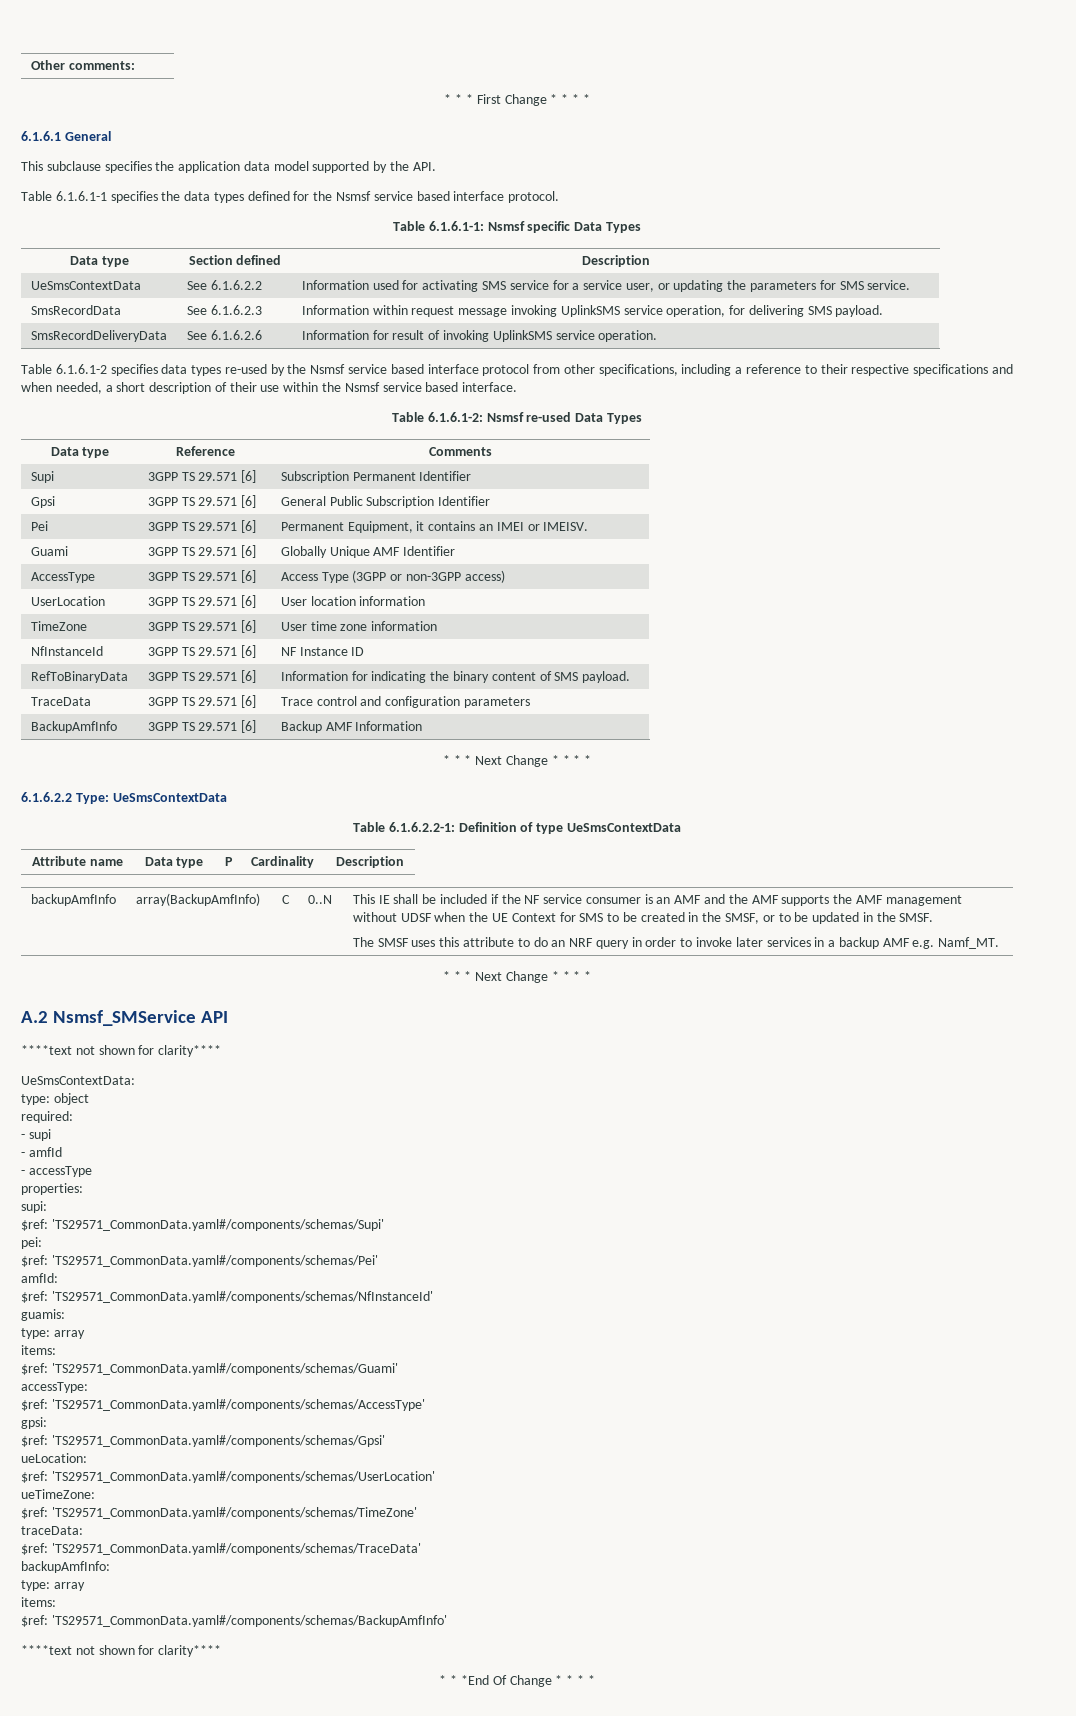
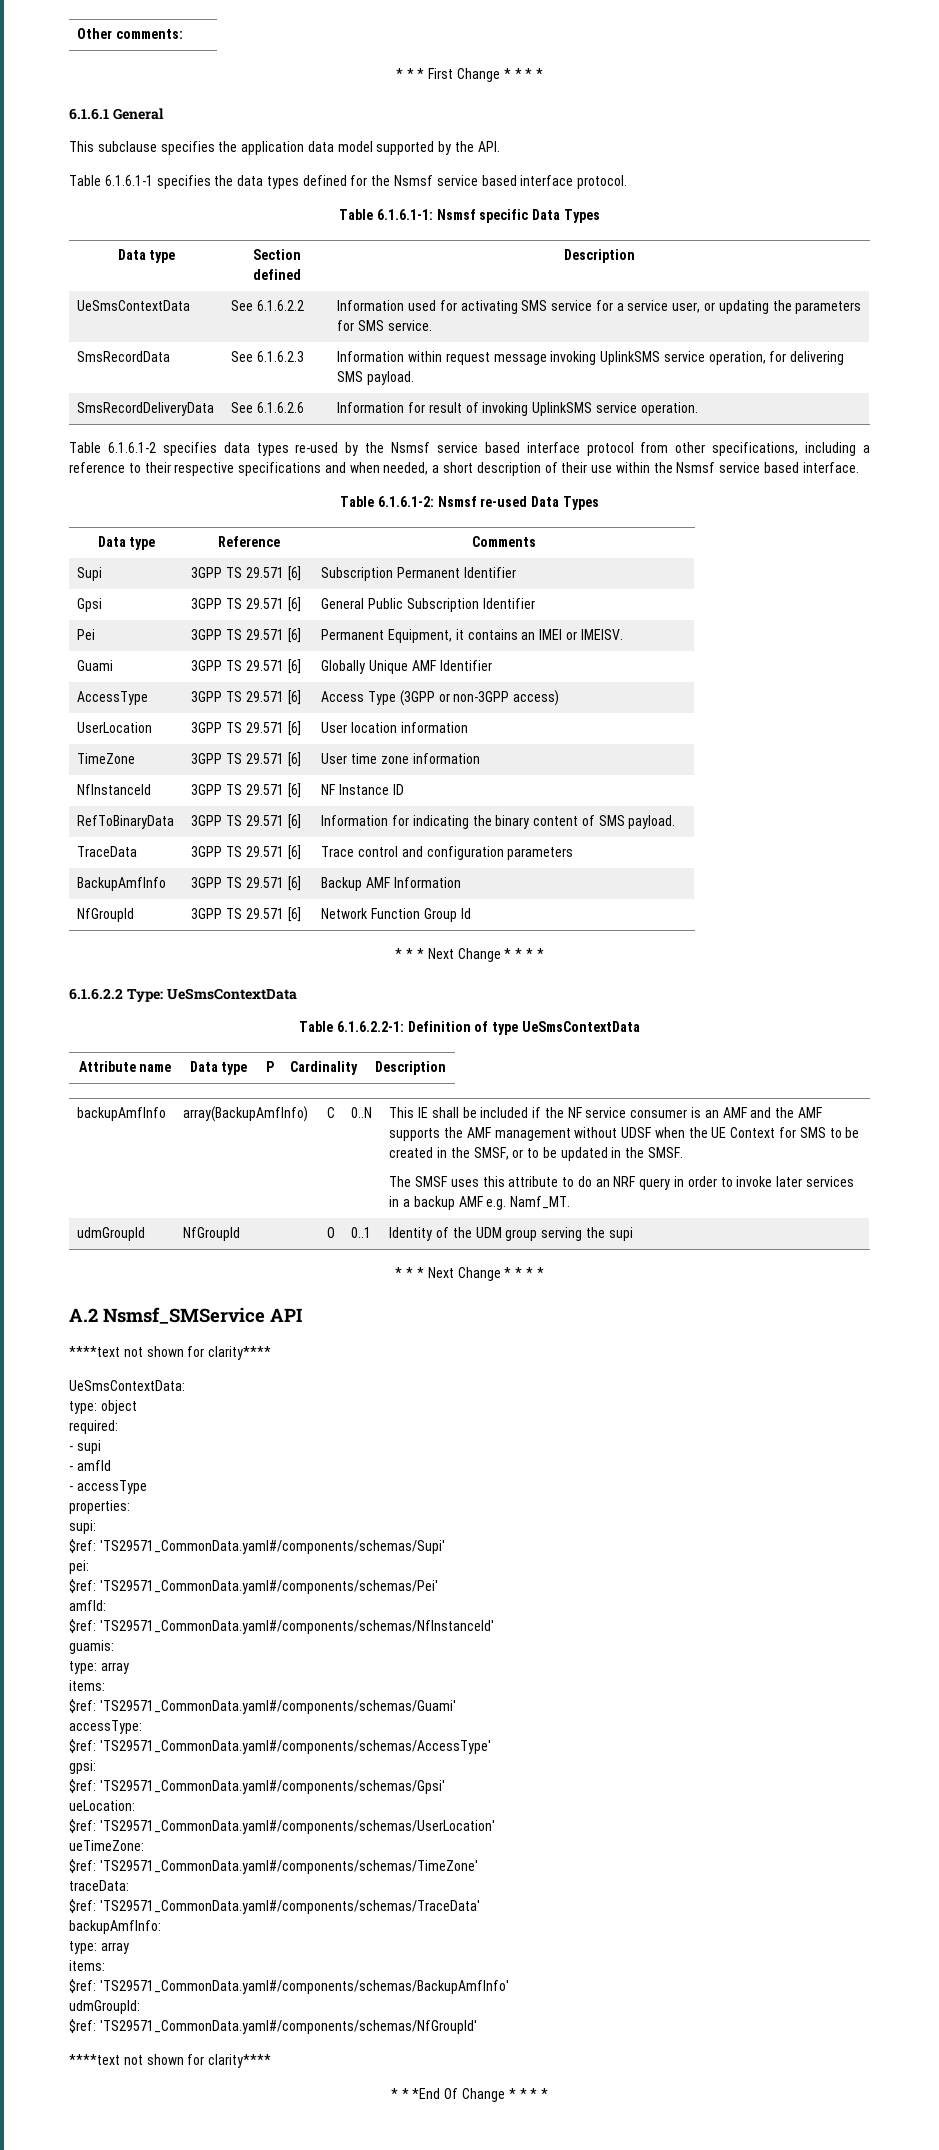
(423, 726) none -> [77,908,135,922] [191,907,301,922] [321,908,471,922] // NfGroupId | 3GPP TS 29.571 [6] | Network Function Group Id
(1000, 943) none -> [77,1227,146,1241] [183,1227,241,1241] [326,1227,335,1238] [351,1227,372,1238] [389,1227,633,1241] // udmGroupId | NfGroupId | O | 0..1 | Identity of the UDM group serving the supi
(447, 1621) none -> [69,2000,140,2014] [69,2019,477,2034] // udmGroupId: // $ref: 'TS29571_CommonData.yaml#/components/schemas/NfGroupId'

